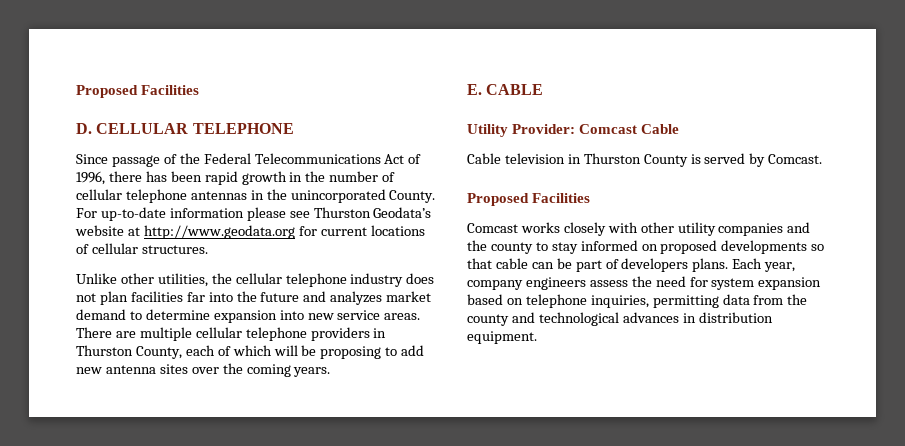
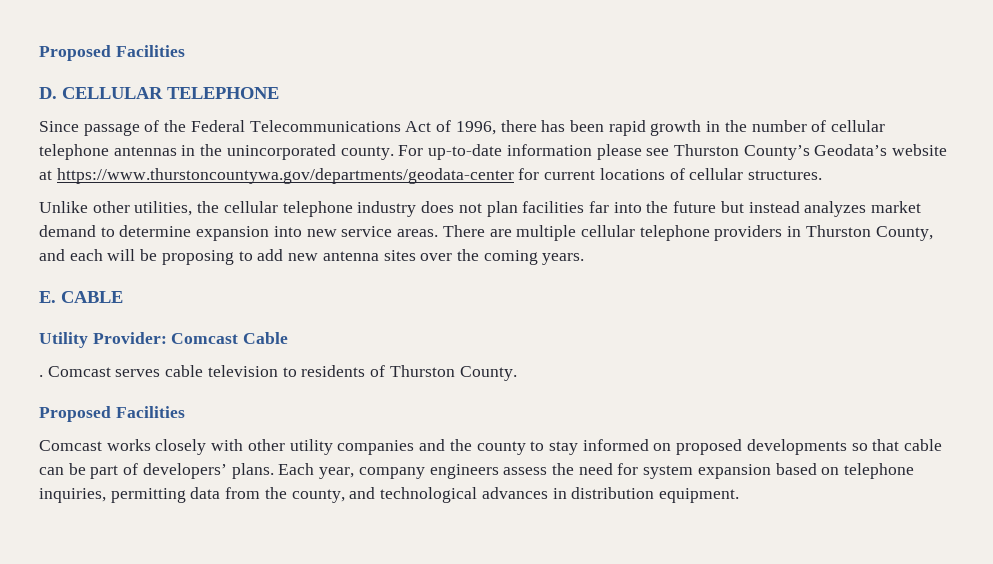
[389,190,436,203] County. -> [340,146,394,160] county.
(371, 212) none -> [743,145,810,160] County’s
[143,225,295,239] http://www.geodata.org -> [56,168,514,184] https://www.thurstoncountywa.gov/departments/geodata-center
[303,291,327,302] and -> [720,201,800,213] but instead
[185,345,272,356] each of which -> [39,249,103,261] and each
[467,153,823,167] Cable television in Thurston County is served by Comcast. -> [39,365,517,381] . Comcast serves cable television to residents of Thurston County.
[621,258,689,272] developers -> [142,463,227,479] developers’
[467,314,509,326] county -> [291,489,345,503] county,

